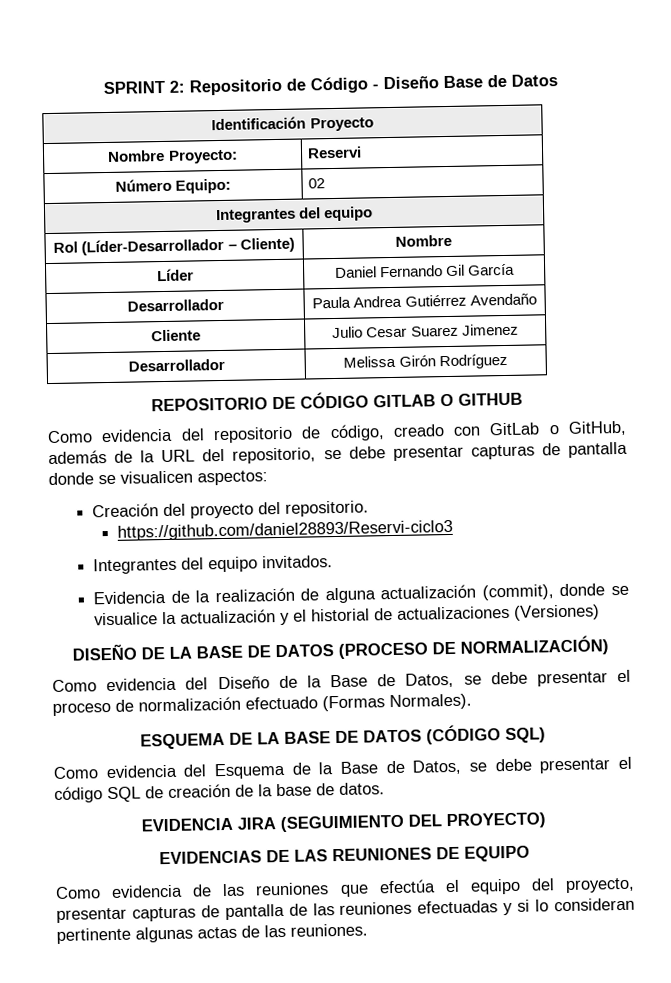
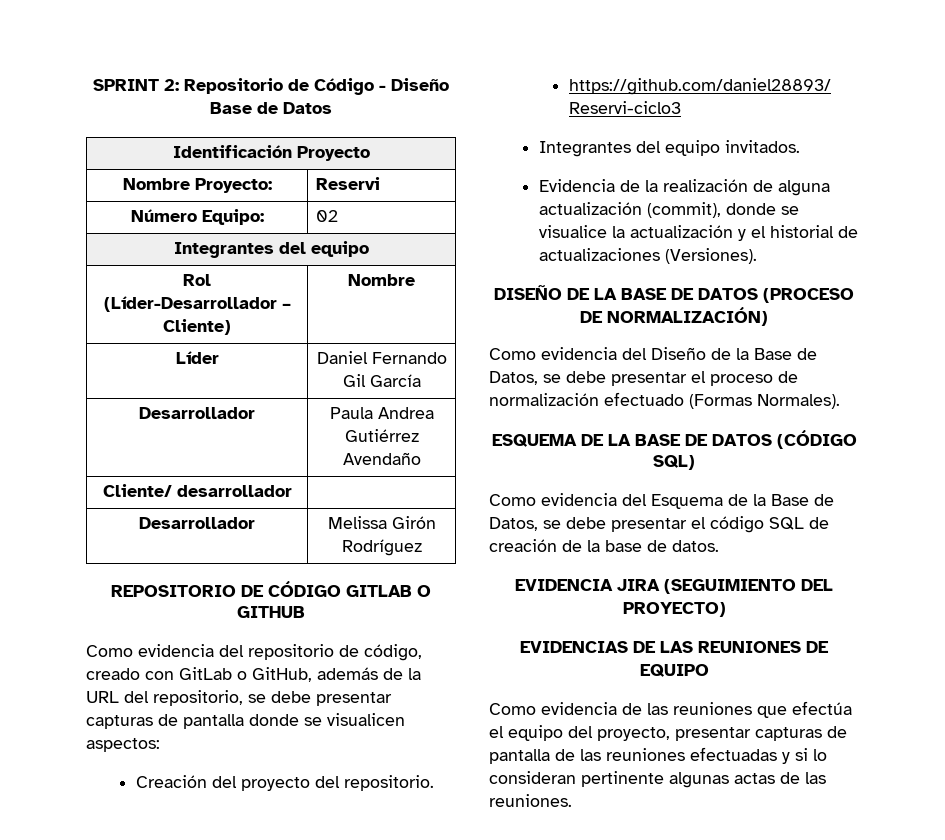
[151,329,201,342] [332,323,519,339] Cliente | Julio Cesar Suarez Jimenez -> [102,484,292,497] Cliente/ desarrollador |
[514,604,601,621] (Versiones) -> [664,248,757,264] (Versiones).

